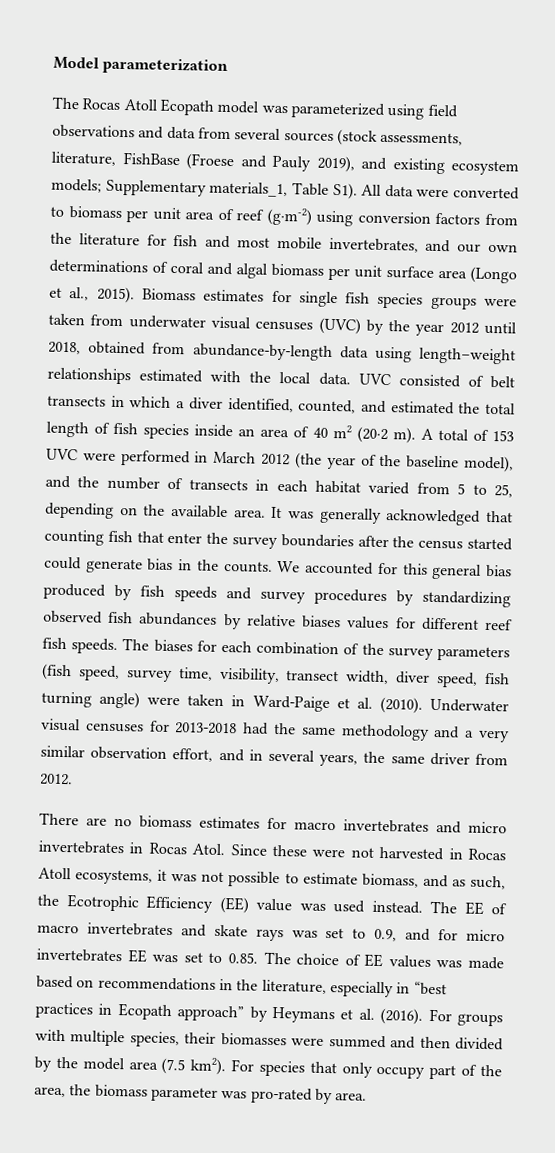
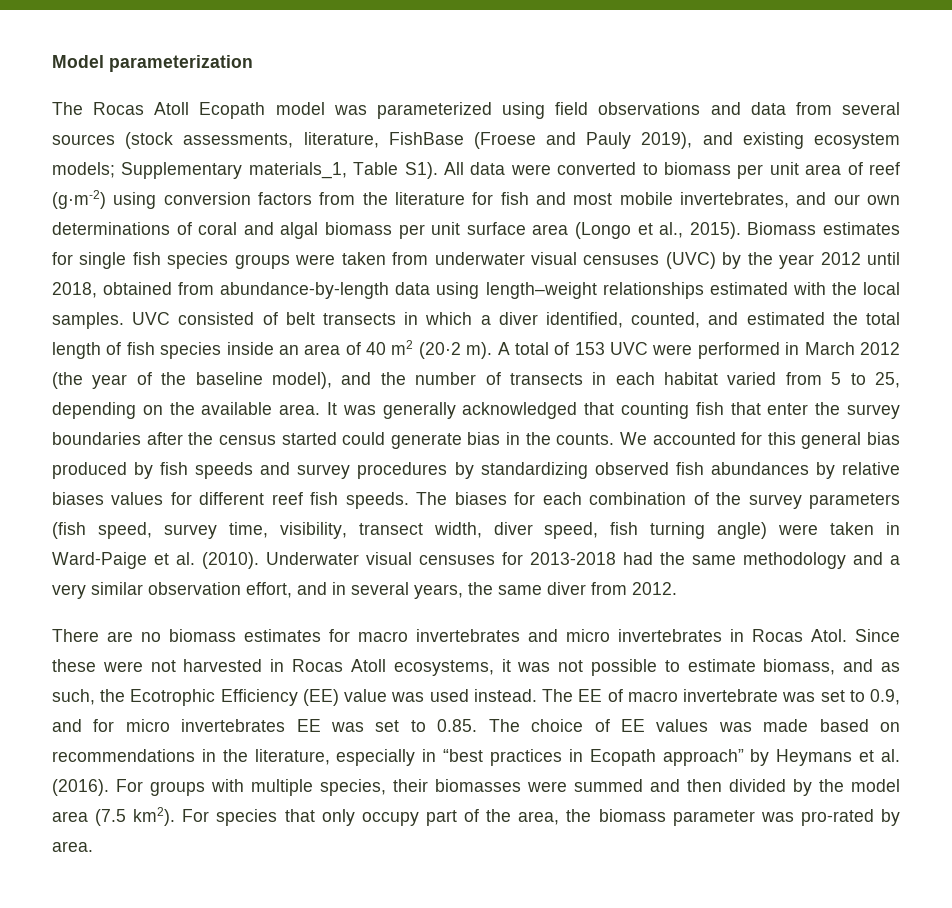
[318,372,351,386] data. -> [52,312,124,329] samples.
[429,752,470,766] driver -> [547,582,586,595] diver
[86,922,284,942] invertebrates and skate rays -> [683,689,779,702] invertebrate

